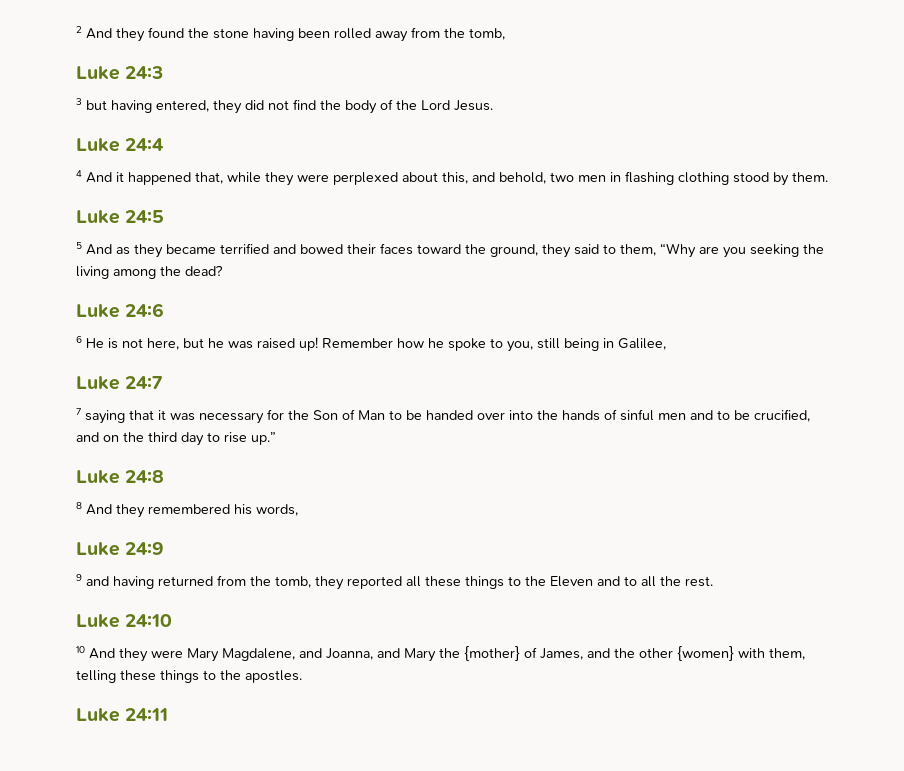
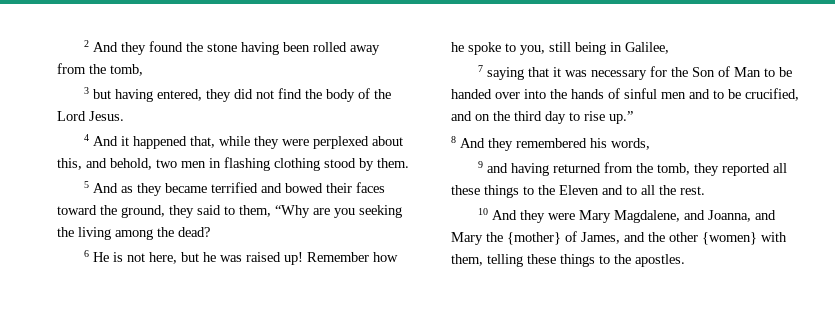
[76,66,164,80] // Luke 24:3 -> (143, 70) none
[76,138,165,152] // Luke 24:4 -> (124, 116) none
[76,210,165,224] // Luke 24:5 -> (409, 163) none
[76,303,165,318] // Luke 24:6 -> (210, 232) none
[76,376,164,390] // Luke 24:7 -> (669, 48) none
[76,470,165,484] // Luke 24:8 -> (633, 117) none
[76,542,165,556] // Luke 24:9 -> (650, 144) none
[76,614,173,628] // Luke 24:10 -> (705, 190) none
[76,708,169,722] // Luke 24:11 -> (685, 260) none

